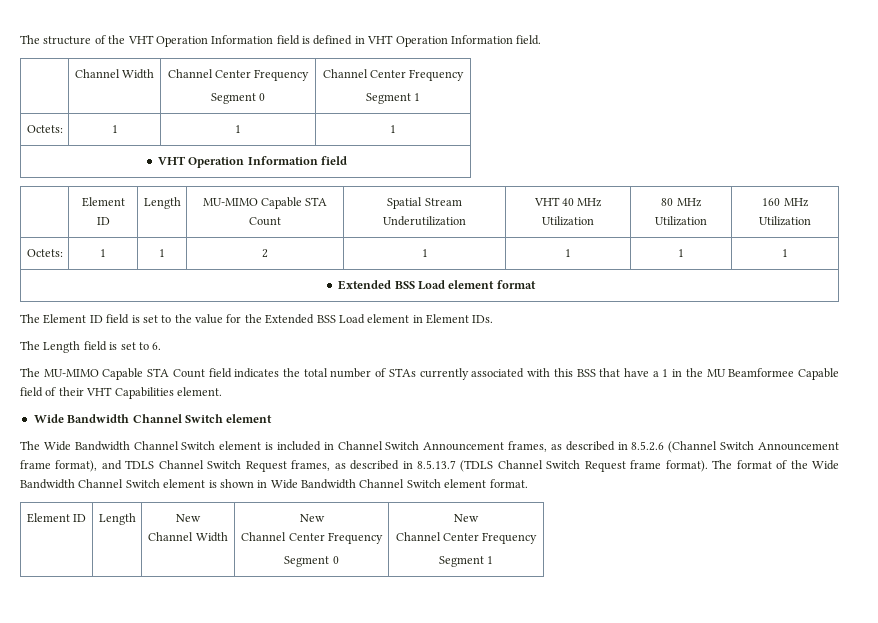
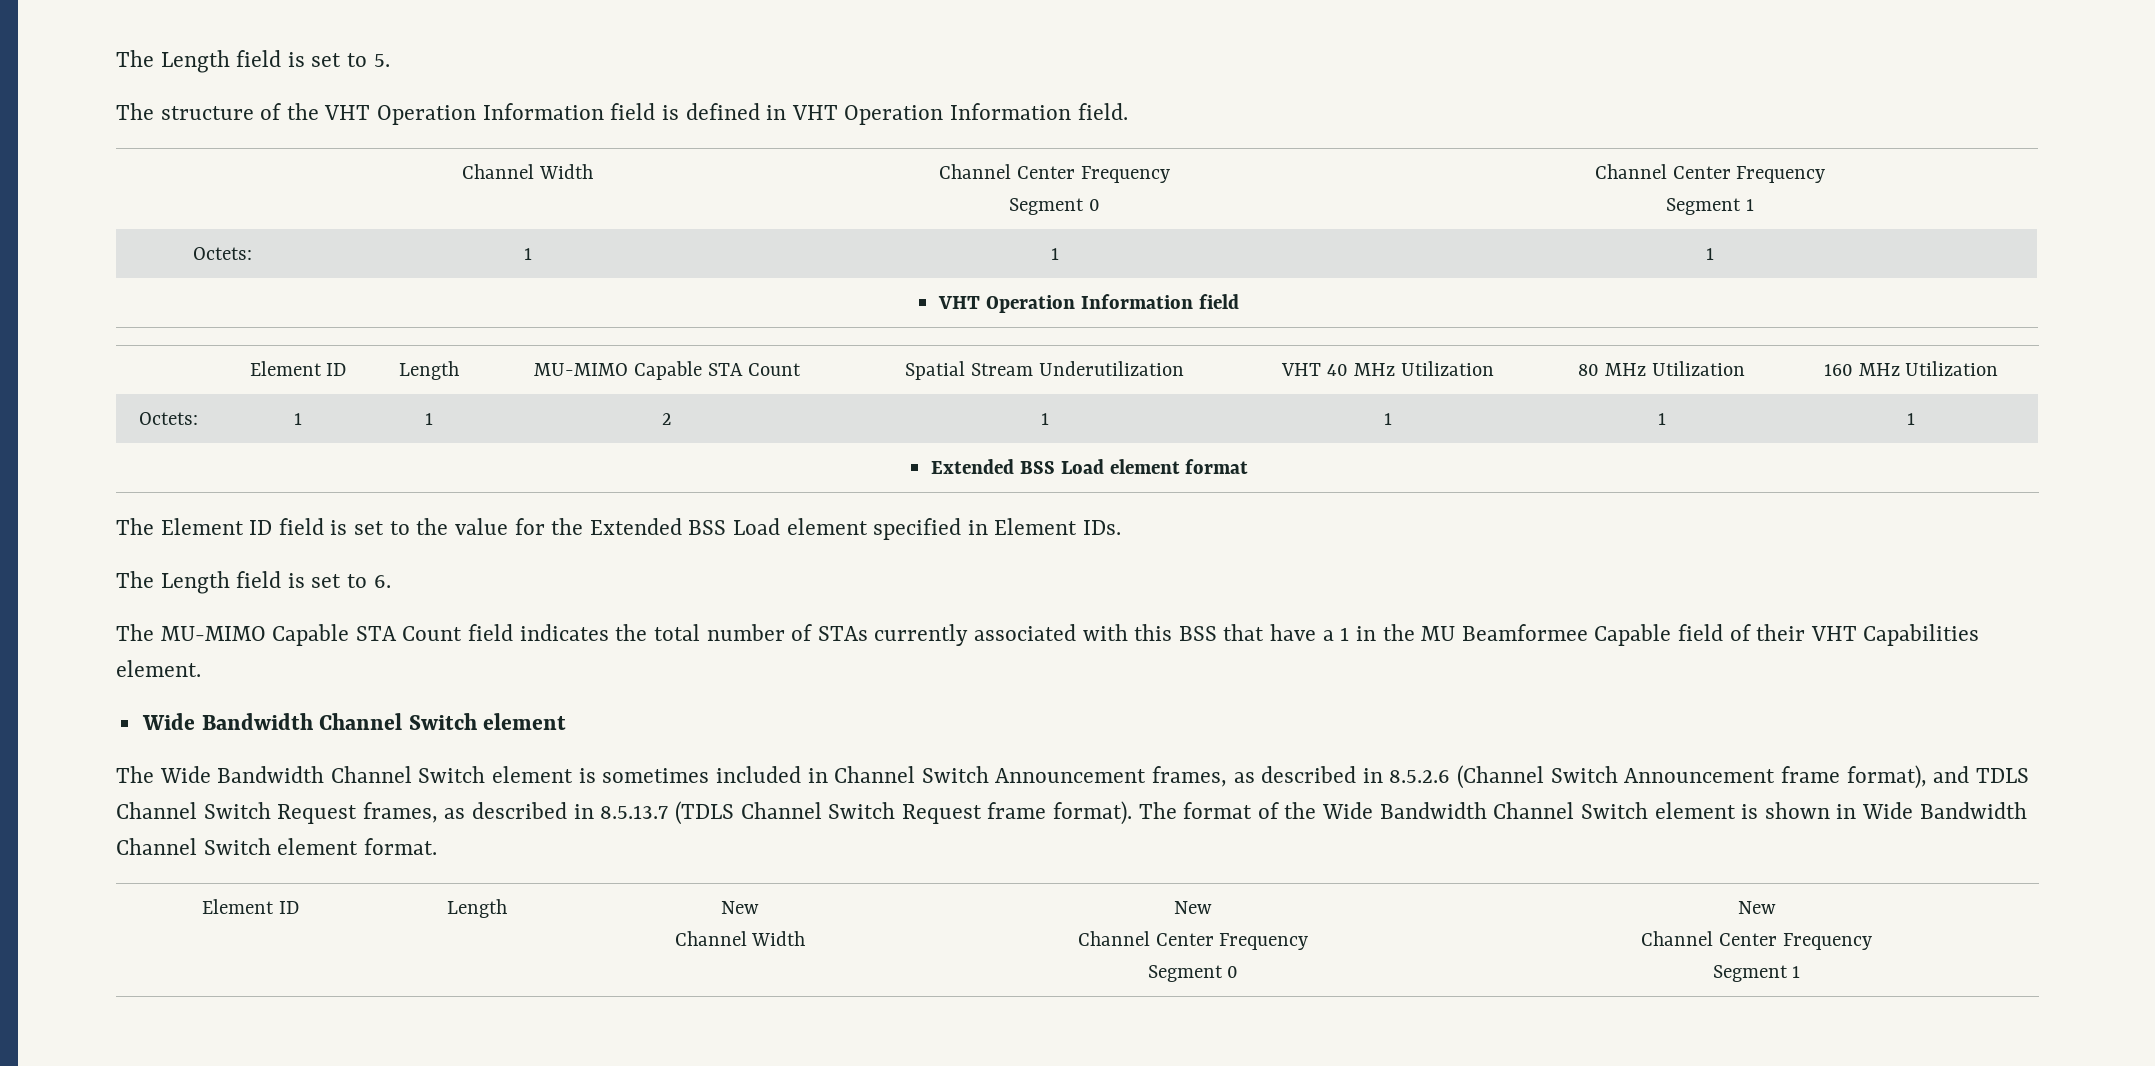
[20,35,40,44] The -> [116,50,390,73] [116,103,154,120] The Length field is set to 5. // The
(410, 318) none -> [873,518,962,540] specified
(274, 446) none -> [602,768,710,783] sometimes

